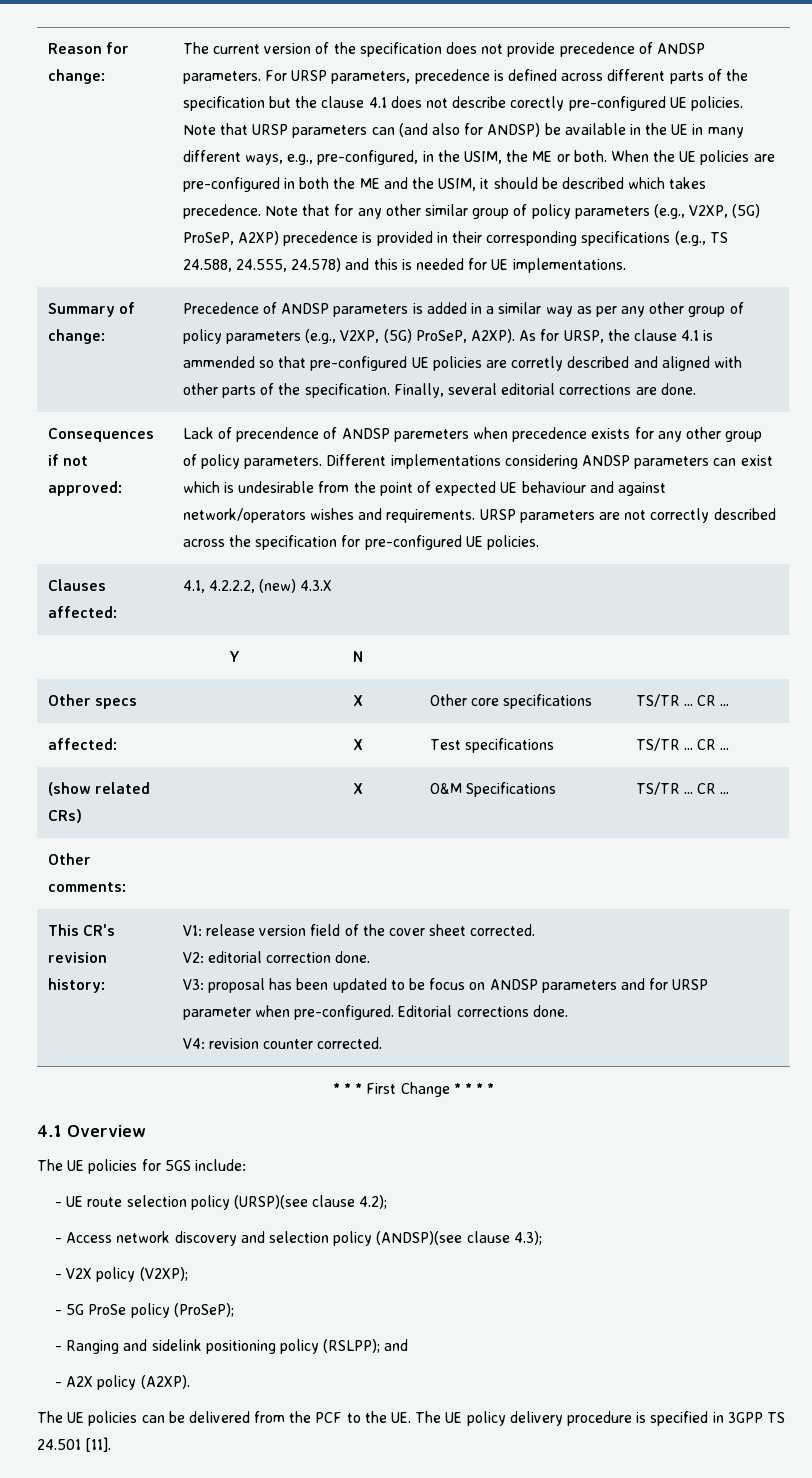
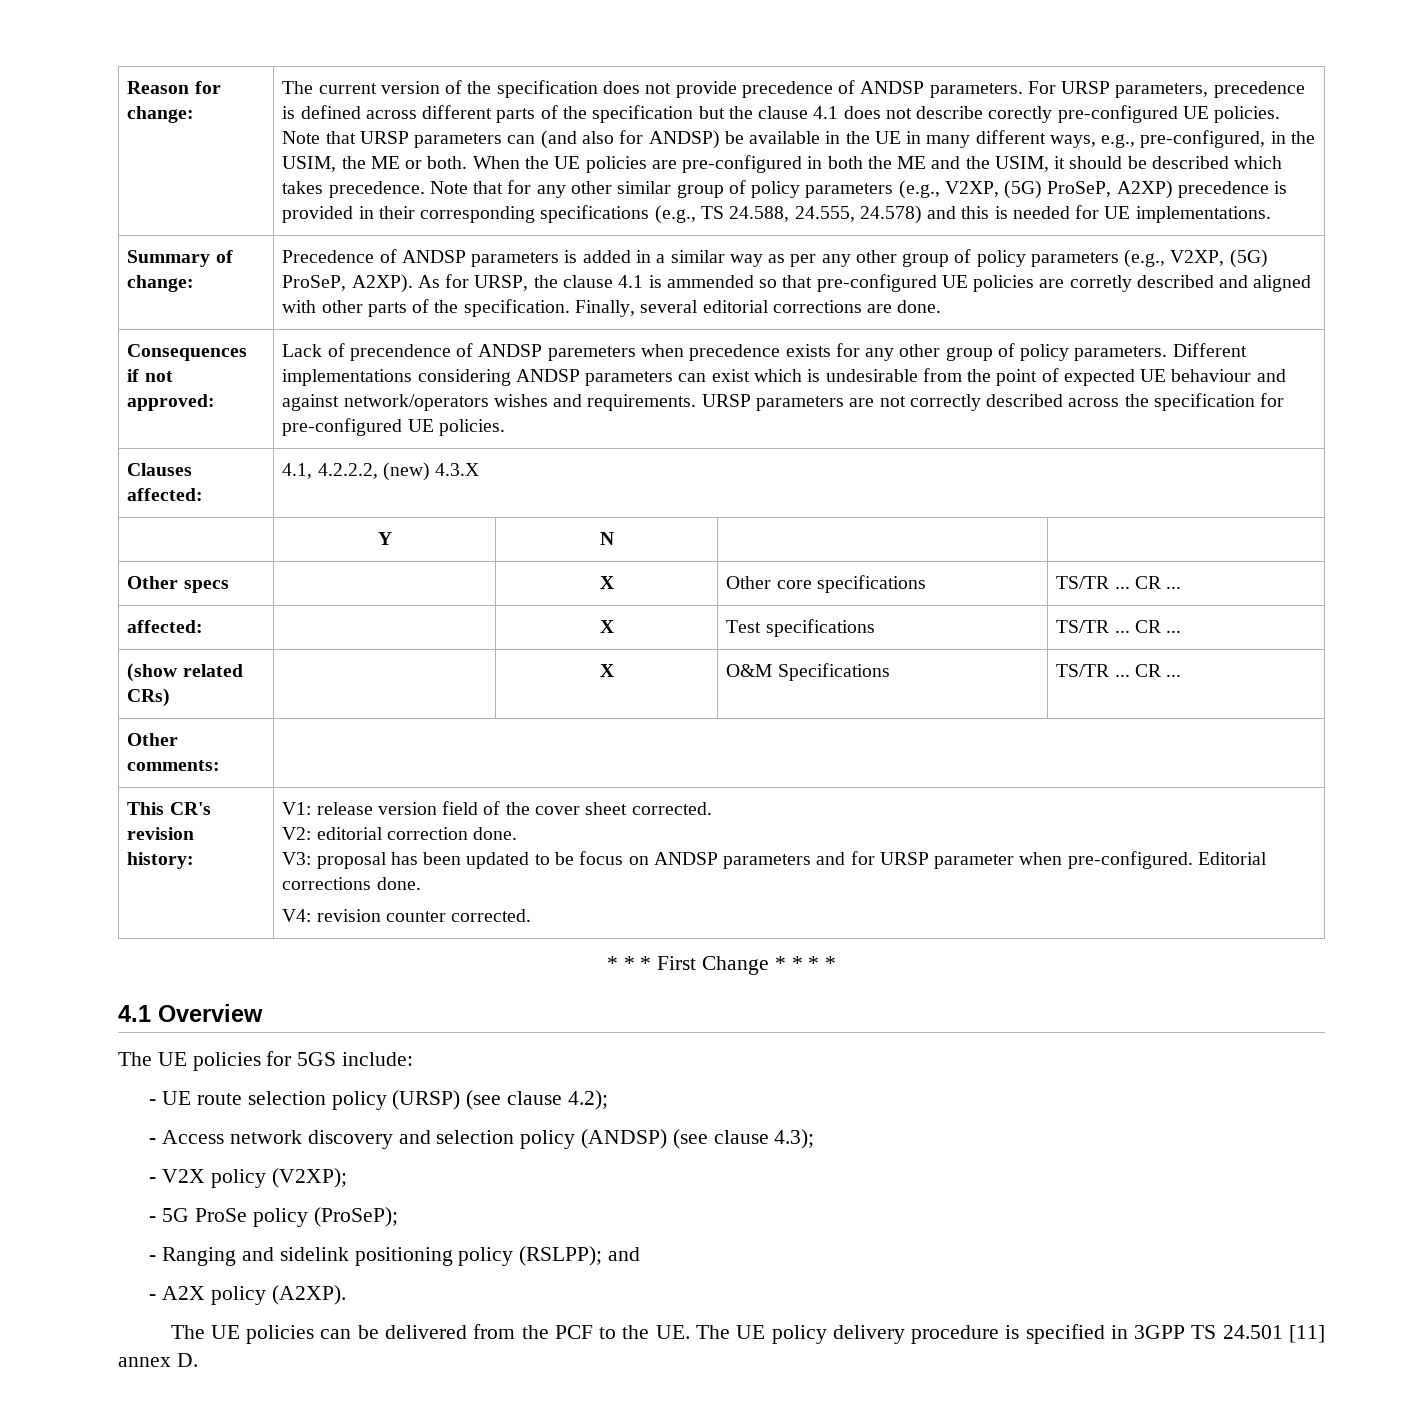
[233,1195,308,1209] (URSP)(see -> [392,1090,502,1110] (URSP) (see
[376,1231,463,1245] (ANDSP)(see -> [580,1129,708,1149] (ANDSP) (see
[85,1437,112,1452] [11]. -> [1289,1325,1325,1343] [118,1353,198,1367] [11] annex D.

